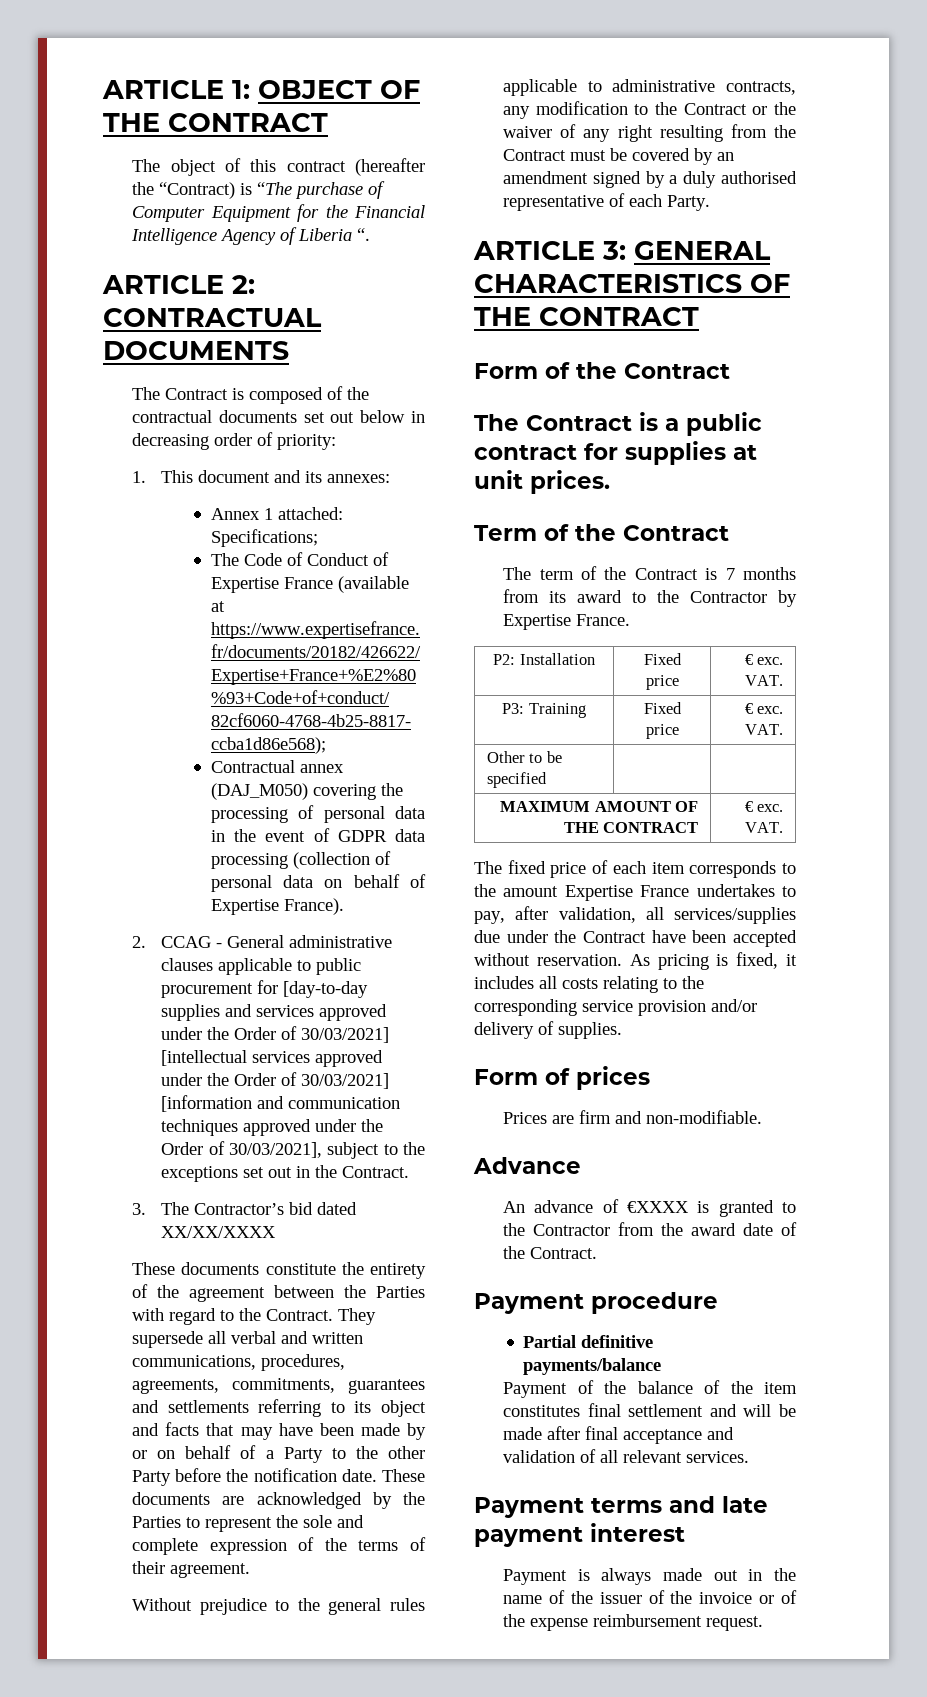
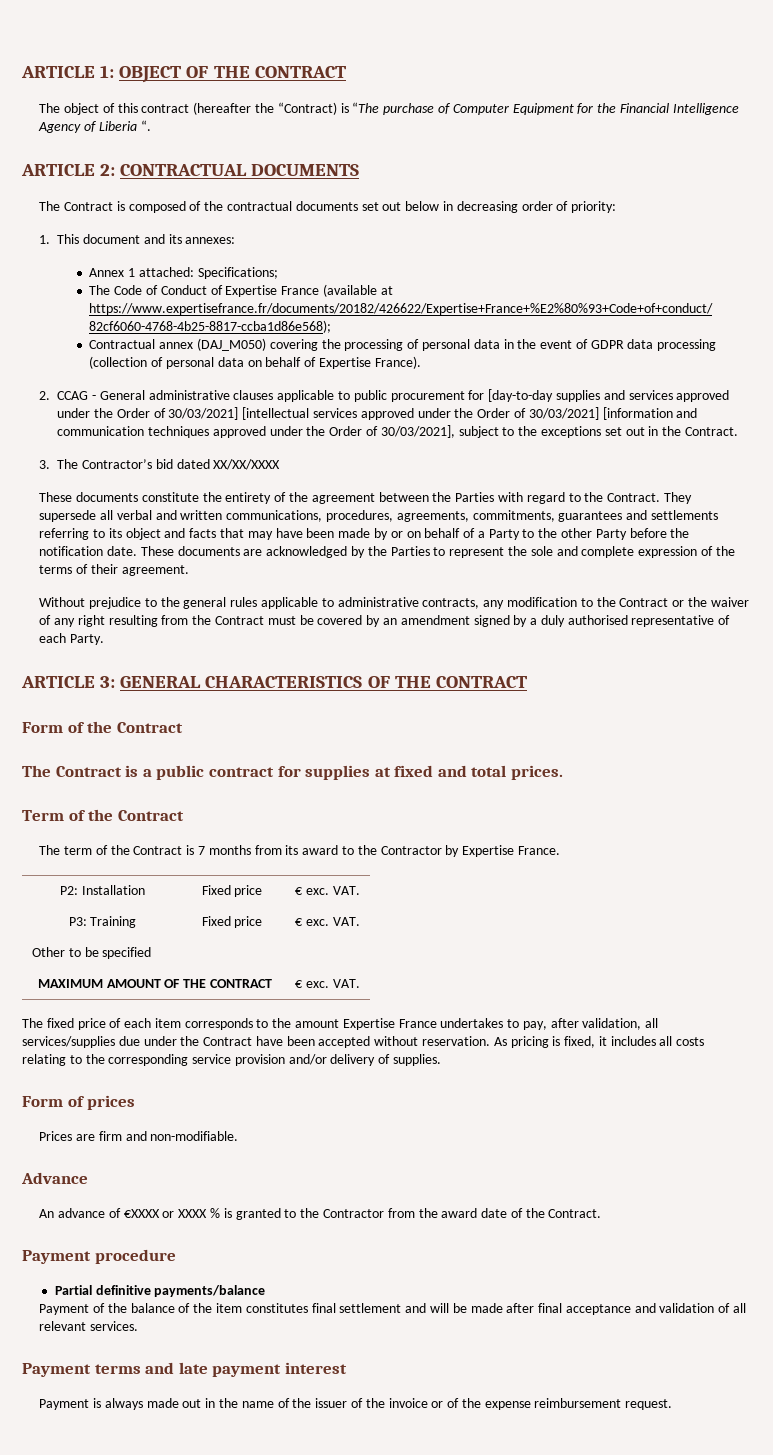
[474,470,523,489] unit -> [394,765,507,777] fixed and total
(690, 1207) none -> [162,1208,221,1218] or XXXX %

